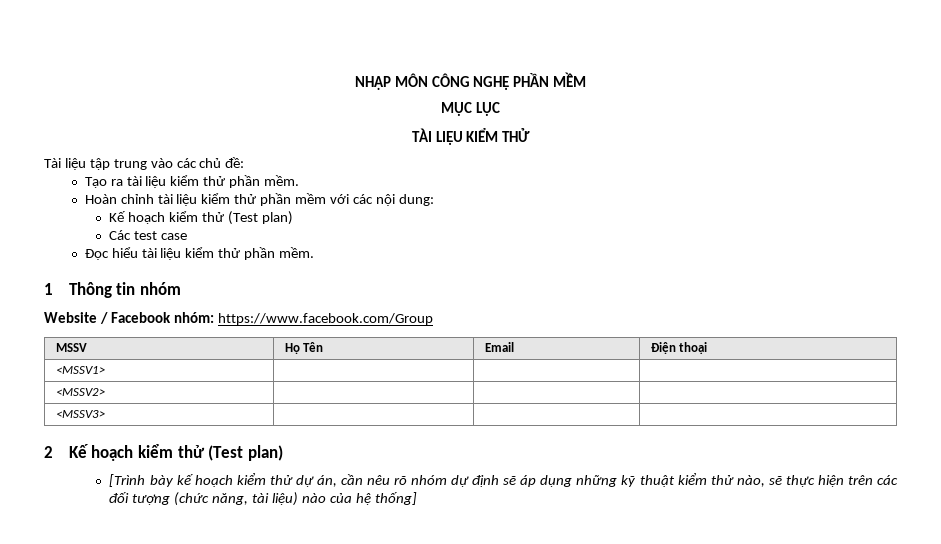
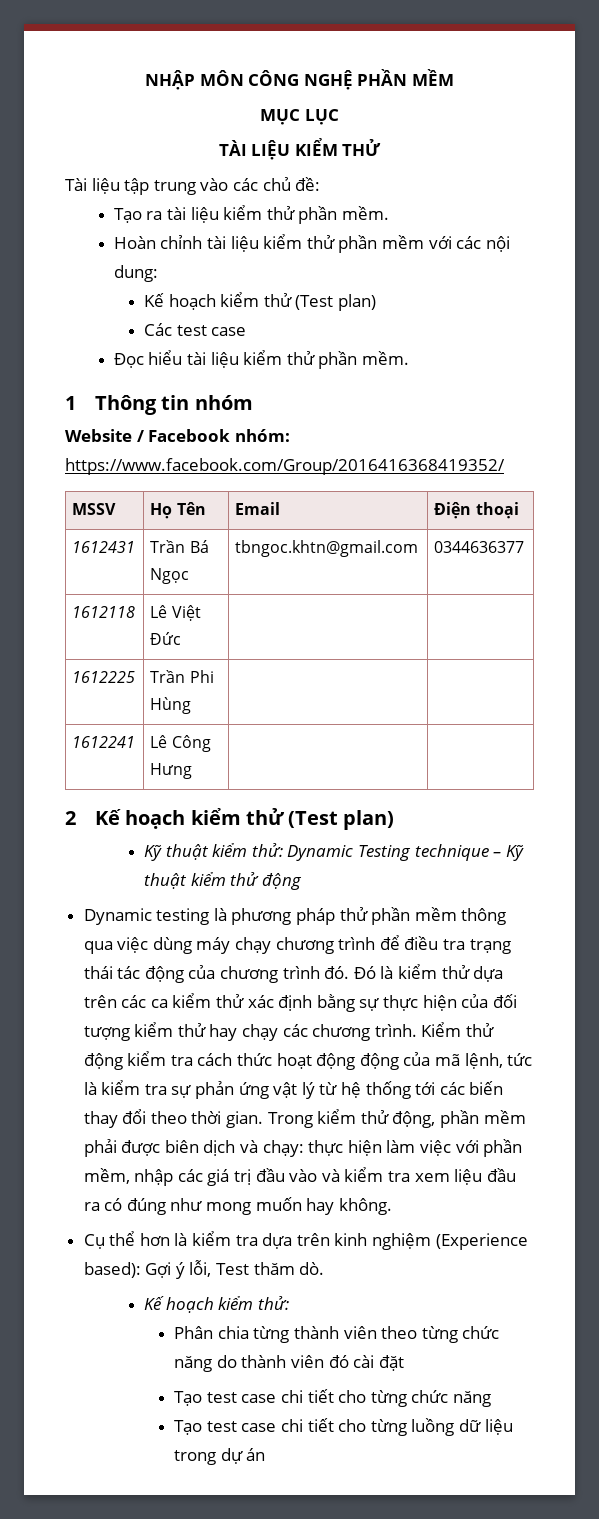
[217,313,433,325] https://www.facebook.com/Group -> [65,458,505,475] https://www.facebook.com/Group/2016416368419352/
[55,366,105,374] [55,388,105,396] [55,410,105,418] <MSSV1> | | | // <MSSV2> | | | // <MSSV3> | -> [72,541,136,553] [150,540,209,553] [150,568,190,584] [235,540,419,557] [434,541,525,553] [72,606,136,618] [150,605,201,621] [150,632,182,645] [72,671,136,683] [150,670,214,683] [150,697,192,714] [72,736,136,748] [150,735,211,752] [150,763,193,779] 1612431 | Trần Bá Ngọc | tbngoc.khtn@gmail.com | 0344636377 // 1612118 | Lê Việt Đức | | // 1612225 | Trần Phi Hùng | | // 1612241 | Lê Công Hưng
[109,473,899,487] [109,492,417,506] [Trình bày kế hoạch kiểm thử dự án, cần nêu rõ nhóm dự định sẽ áp dụng những kỹ thuật kiểm thử nào, sẽ thực hiện trên các đối tượng (chức năng, tài liệu) nào của hệ thống] -> [144,843,524,861] [144,872,302,890] [83,907,507,925] [83,935,511,954] [83,964,504,983] [83,993,517,1012] [83,1022,495,1041] [83,1051,533,1070] [83,1080,504,1099] [83,1109,526,1128] [83,1139,523,1157] [83,1167,516,1186] [83,1197,392,1215] [83,1231,528,1250] [83,1260,325,1279] [144,1296,289,1313] [174,1326,500,1343] [174,1355,404,1372] [174,1389,491,1407] [174,1418,513,1436] [174,1448,266,1465] Kỹ thuật kiểm thử: Dynamic Testing technique – Kỹ thuật kiểm thử động // Dynamic testing là phương pháp thử phần mềm thông qua việc dùng máy chạy chương trình để điều tra trạng thái tác động của chương trình đó. Đó là kiểm thử dựa trên các ca kiểm thử xác định bằng sự thực hiện của đối tượng kiểm thử hay chạy các chương trình. Kiểm thử động kiểm tra cách thức hoạt động động của mã lệnh, tức là kiểm tra sự phản ứng vật lý từ hệ thống tới các biến thay đổi theo thời gian. Trong kiểm thử động, phần mềm phải được biên dịch và chạy: thực hiện làm việc với phần mềm, nhập các giá trị đầu vào và kiểm tra xem liệu đầu ra có đúng như mong muốn hay không. // Cụ thể hơn là kiểm tra dựa trên kinh nghiệm (Experience based): Gợi ý lỗi, Test thăm dò. // Kế hoạch kiểm thử: // Phân chia từng thành viên theo từng chức năng do thành viên đó cài đặt // Tạo test case chi tiết cho từng chức năng // Tạo test case chi tiết cho từng luồng dữ liệu trong dự án

